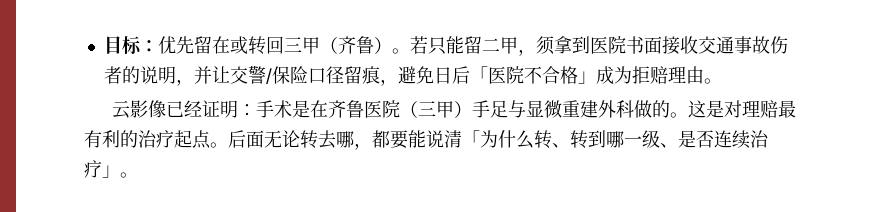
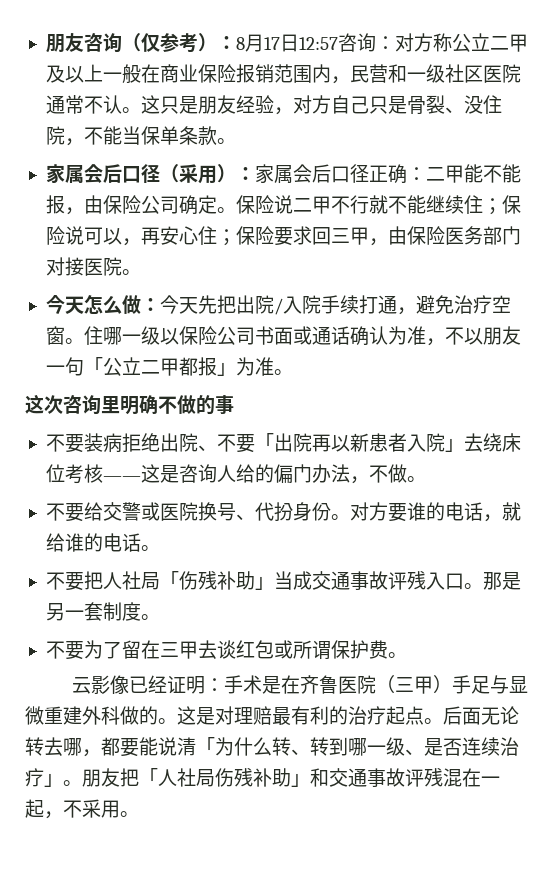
[103,36,788,56] [103,65,704,86] 目标：优先留在或转回三甲（齐鲁）。若只能留二甲，须拿到医院书面接收交通事故伤者的说明，并让交警/保险口径留痕，避免日后「医院不合格」成为拒赔理由 -> [45,33,528,53] [45,64,521,84] [45,95,502,115] [45,126,236,146] [45,164,521,184] [45,195,521,215] [45,226,521,246] [45,257,141,276] [45,295,511,315] [45,326,521,346] [45,357,293,376] [25,394,234,415] [45,433,521,453] [45,464,426,484] [45,502,521,522] [45,533,160,552] [45,571,521,591] [45,602,160,621] [45,640,388,660] 朋友咨询（仅参考）：8月17日12:57咨询：对方称公立二甲及以上一般在商业保险报销范围内，民营和一级社区医院通常不认。这只是朋友经验，对方自己只是骨裂、没住院，不能当保单条款。 // 家属会后口径（采用）：家属会后口径正确：二甲能不能报，由保险公司确定。保险说二甲不行就不能继续住；保险说可以，再安心住；保险要求回三甲，由保险医务部门对接医院。 // 今天怎么做：今天先把出院/入院手续打通，避免治疗空窗。住哪一级以保险公司书面或通话确认为准，不以朋友一句「公立二甲都报」为准。 // 这次咨询里明确不做的事 // 不要装病拒绝出院、不要「出院再以新患者入院」去绕床位考核——这是咨询人给的偏门办法，不做。 // 不要给交警或医院换号、代扮身份。对方要谁的电话，就给谁的电话。 // 不要把人社局「伤残补助」当成交通事故评残入口。那是另一套制度。 // 不要为了留在三甲去谈红包或所谓保护费
(138, 175) none -> [82,768,500,787] [25,799,139,819] 朋友把「人社局伤残补助」和交通事故评残混在一起，不采用。

